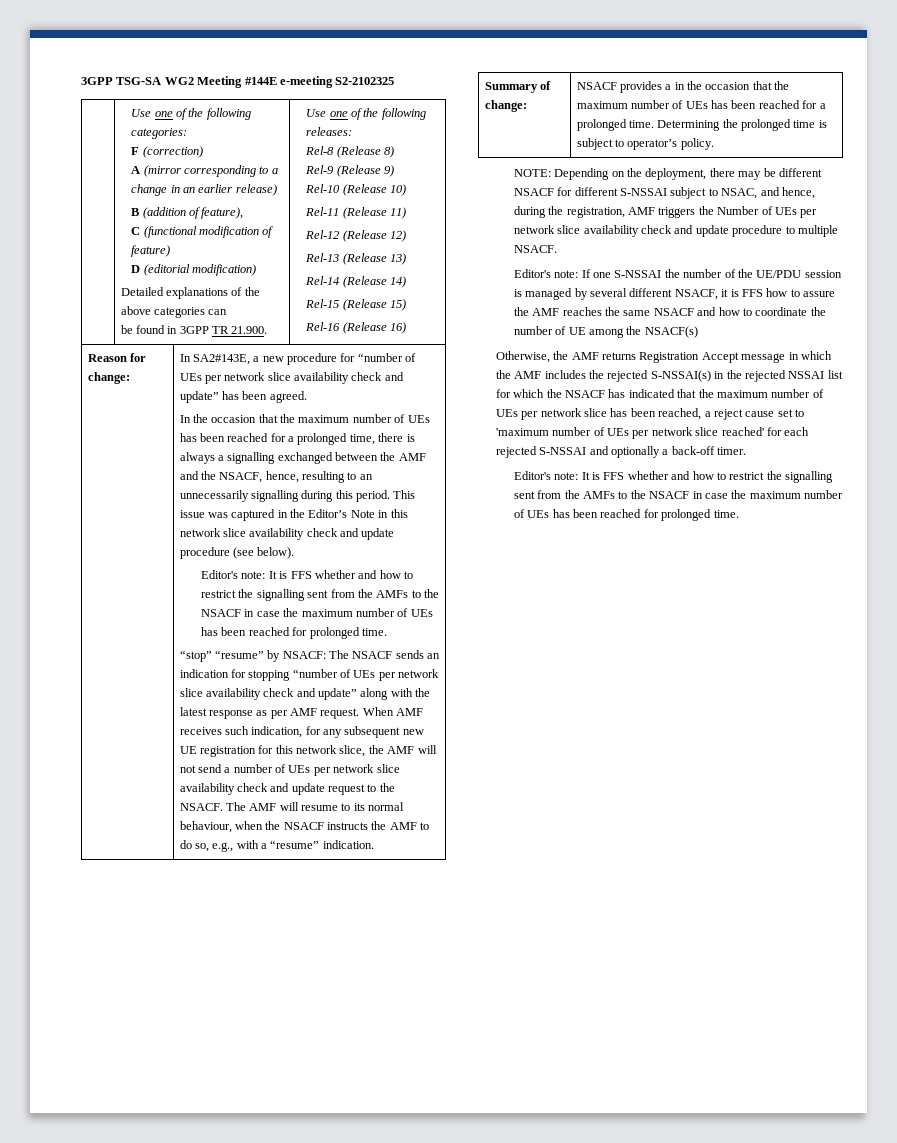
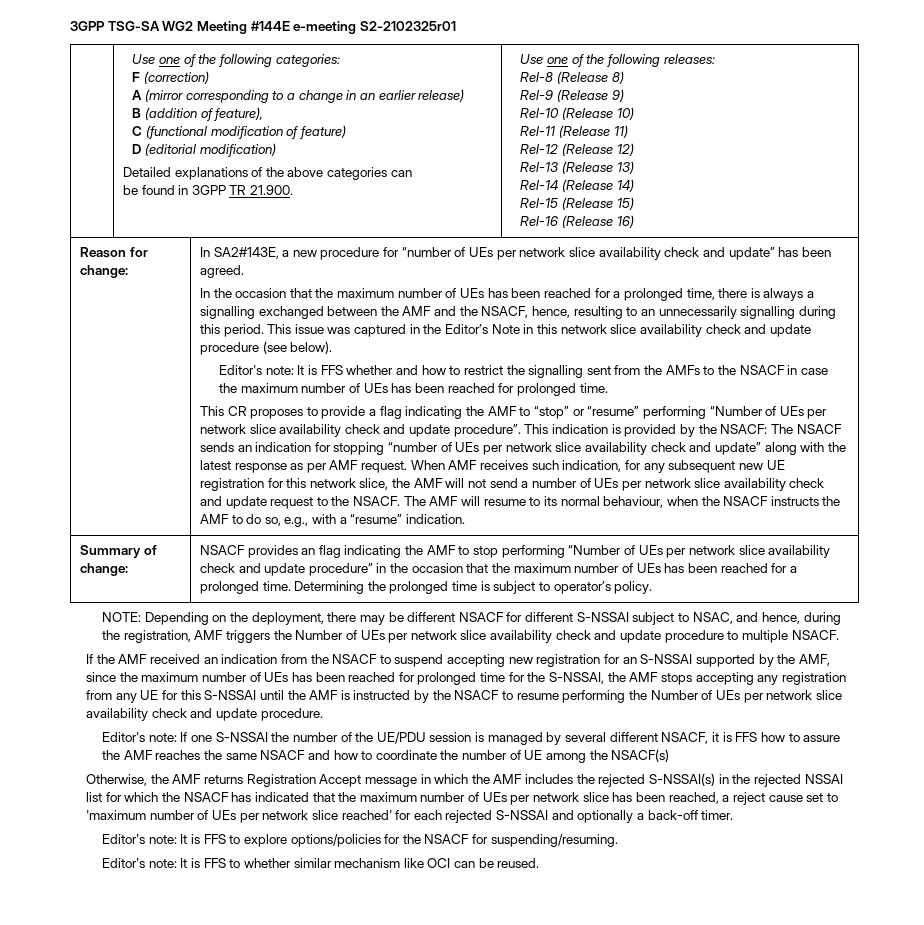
[335,77,395,85] S2-2102325 -> [359,21,456,31] S2-2102325r01
[179,650,281,662] “stop” “resume” by -> [199,406,828,419] [199,424,717,437] This CR proposes to provide a flag indicating the AMF to “stop” or “resume” performing “Number of UEs per network slice availability check and update procedure”. This indication is provided by the
[665,84,672,90] a -> [301,545,831,558] [199,563,373,576] an flag indicating the AMF to stop performing “Number of UEs per network slice availability check and update procedure”
(557, 249) none -> [86,654,830,667] [86,672,846,685] [86,690,842,703] [86,708,323,721] // If the AMF received an indication from the NSACF to suspend accepting new registration for an S-NSSAI supported by the AMF, since the maximum number of UEs has been reached for prolonged time for the S-NSSAI, the AMF stops accepting any registration from any UE for this S-NSSAI until the AMF is instructed by the NSACF to resume performing the Number of UEs per network slice availability check and update procedure.
[627,471,834,483] [513,490,844,499] [513,509,739,521] whether and how to restrict the signalling sent from the AMFs to the NSACF in case the maximum number of UEs has been reached for prolonged time. -> [229,834,618,847] [102,858,540,868] to explore options/policies for the NSACF for suspending/resuming. // Editor's note: It is FFS to whether similar mechanism like OCI can be reused.

